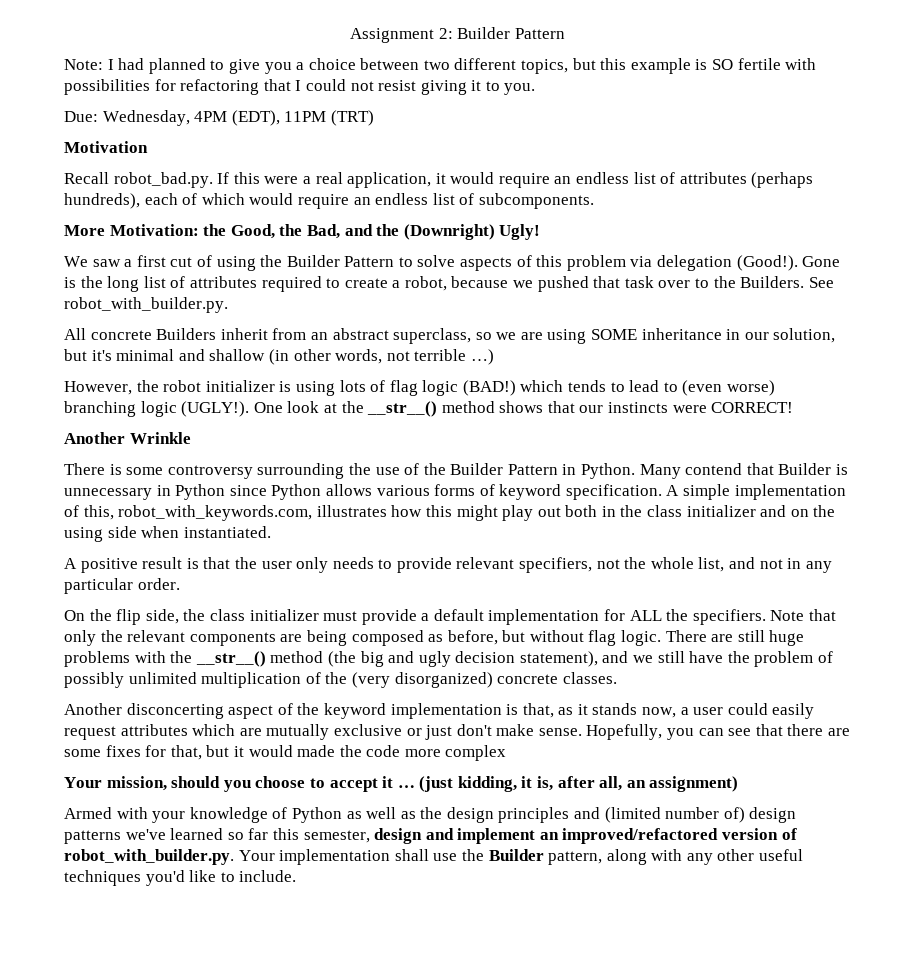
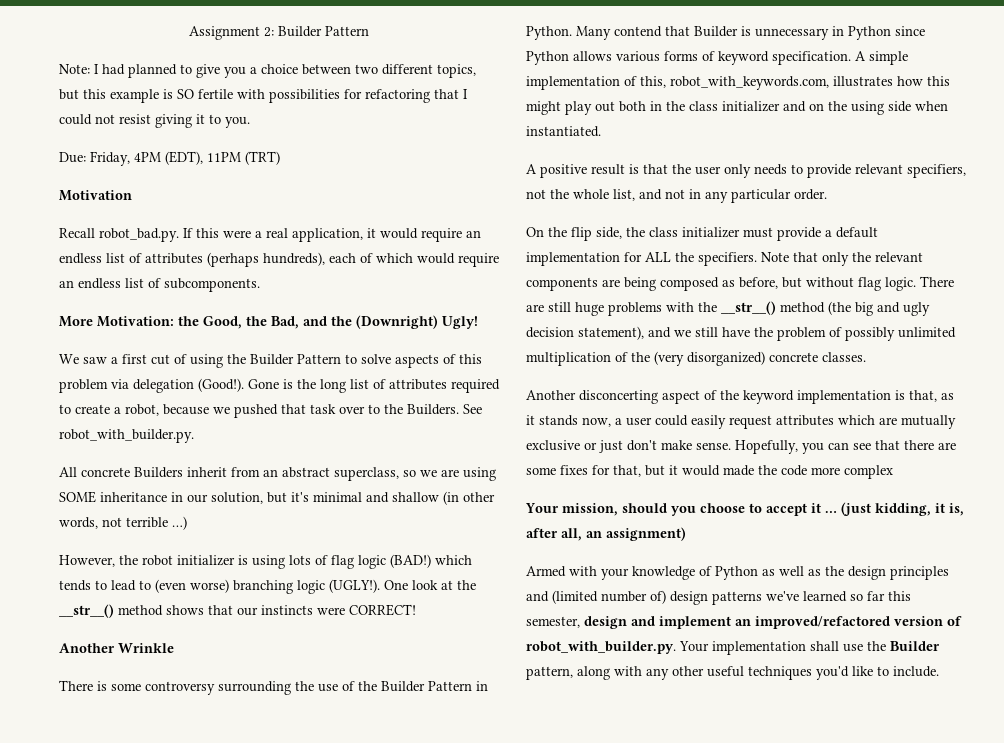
[102,110,190,126] Wednesday, -> [90,151,130,166] Friday,

